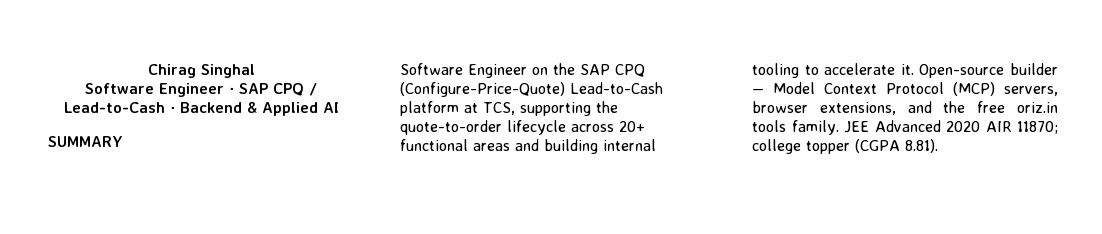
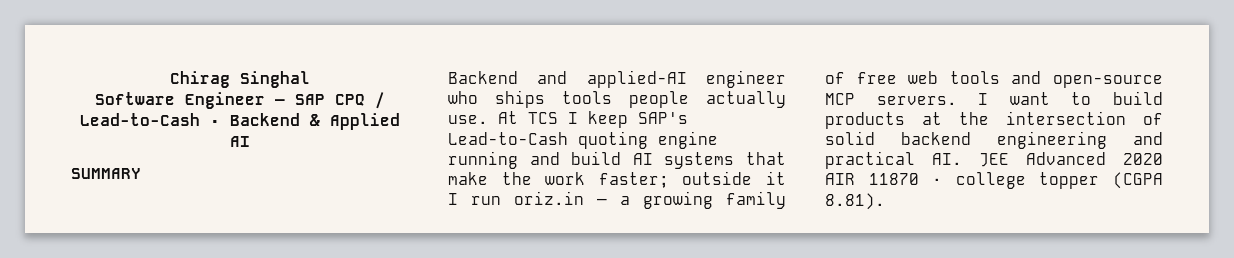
[229,87,234,94] · -> [275,99,285,105] —
[400,63,645,78] [400,82,663,97] [400,101,618,116] [400,120,645,135] [400,139,656,154] [752,63,1058,78] [752,82,1058,96] [752,101,1058,115] [752,120,839,135] Software Engineer on the SAP CPQ (Configure-Price-Quote) Lead-to-Cash platform at TCS, supporting the quote-to-order lifecycle across 20+ functional areas and building internal tooling to accelerate it. Open-source builder — Model Context Protocol (MCP) servers, browser extensions, and the free oriz.in tools family. -> [448,70,786,88] [448,90,786,108] [448,111,688,128] [448,131,718,149] [448,151,786,169] [448,171,786,188] [448,191,786,209] [825,71,1163,88] [825,91,1163,105] [825,111,1163,129] [825,131,1163,149] [825,151,962,169] Backend and applied-AI engineer who ships tools people actually use. At TCS I keep SAP's Lead-to-Cash quoting engine running and build AI systems that make the work faster; outside it I run oriz.in — a growing family of free web tools and open-source MCP servers. I want to build products at the intersection of solid backend engineering and practical AI.
[1017,121,1058,134] 11870; -> [868,173,943,185] 11870 ·

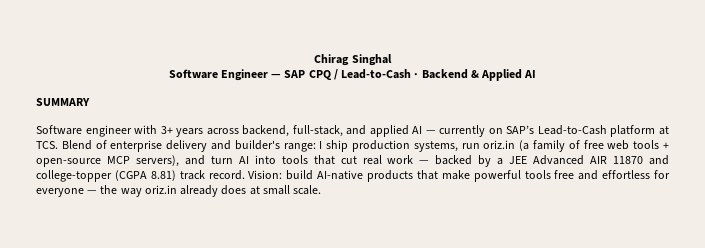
[448,70,786,88] [448,90,786,108] [448,111,688,128] [448,131,718,149] [448,151,786,169] [448,171,786,188] [448,191,713,209] Backend and applied-AI engineer who ships tools people actually use. At TCS I keep SAP's Lead-to-Cash quoting engine running and build AI systems that make the work faster; outside it I run oriz.in — a growing -> [36,125,669,137] [36,140,530,152] Software engineer with 3+ years across backend, full-stack, and applied AI — currently on SAP’s Lead-to-Cash platform at TCS. Blend of enterprise delivery and builder's range: I ship production systems, run oriz.in (a
[1011,71,1042,84] and -> [662,142,669,149] +
[876,91,1163,105] [825,111,1163,129] [825,131,1163,149] [825,151,962,169] servers. I want to build products at the intersection of solid backend engineering and practical AI. -> [135,155,504,167] servers), and turn AI into tools that cut real work — backed by a
[1123,153,1163,165] 2020 -> (585, 160) none
[932,172,1163,189] [825,193,885,210] · college topper (CGPA 8.81). -> [649,155,669,165] [36,170,670,182] [36,185,322,197] and college-topper (CGPA 8.81) track record. Vision: build AI-native products that make powerful tools free and effortless for everyone — the way oriz.in already does at small scale.

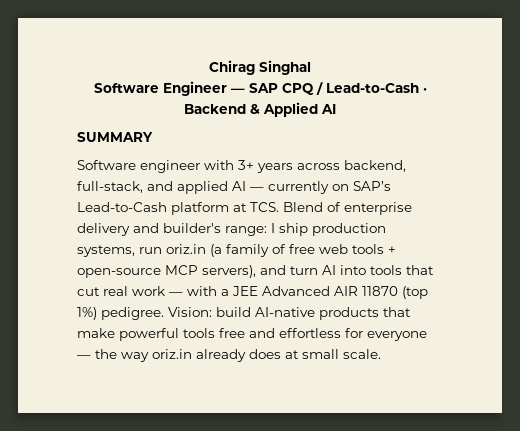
[435,155,492,167] backed by -> [187,286,217,296] with
[649,155,669,165] [36,170,245,182] and college-topper (CGPA 8.81) track record. -> [402,286,428,299] [77,307,164,320] (top 1%) pedigree.

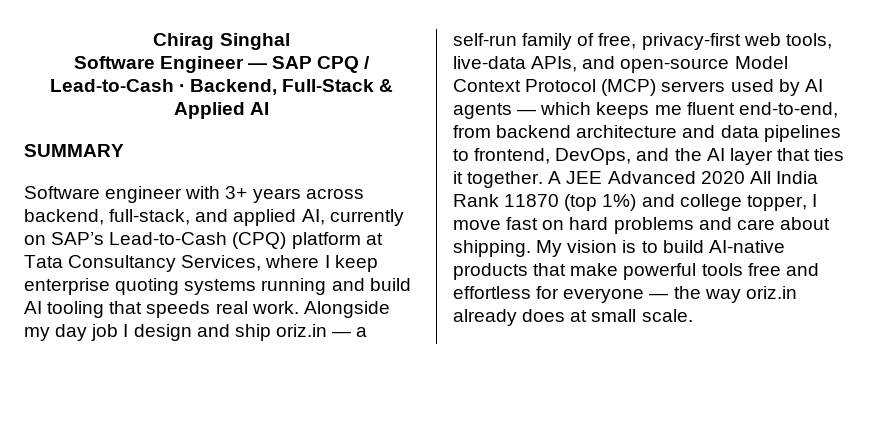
[184,104,246,114] Backend -> [190,79,375,95] Backend, Full-Stack
[232,181,264,191] AI — -> [301,209,325,225] AI,
(167, 207) none -> [232,232,287,249] (CPQ)
[250,202,412,215] [77,223,386,236] [77,244,396,257] [77,265,434,278] [77,286,428,299] [77,307,212,320] TCS. Blend of enterprise delivery and builder's range: I ship production systems, run oriz.in (a family of free web tools + open-source MCP servers), and turn AI into tools that cut real work — with a JEE Advanced AIR 11870 (top 1%) pedigree. Vision: -> [24,255,378,272] [24,278,411,295] [24,301,390,318] [24,324,368,341] [453,33,832,50] [453,56,788,73] [453,79,823,96] [453,102,838,119] [453,125,841,142] [453,148,845,165] [453,171,818,188] [453,194,817,211] [453,217,830,234] [453,240,658,257] Tata Consultancy Services, where I keep enterprise quoting systems running and build AI tooling that speeds real work. Alongside my day job I design and ship oriz.in — a self-run family of free, privacy-first web tools, live-data APIs, and open-source Model Context Protocol (MCP) servers used by AI agents — which keeps me fluent end-to-end, from backend architecture and data pipelines to frontend, DevOps, and the AI layer that ties it together. A JEE Advanced 2020 All India Rank 11870 (top 1%) and college topper, I move fast on hard problems and care about shipping. My vision is to

